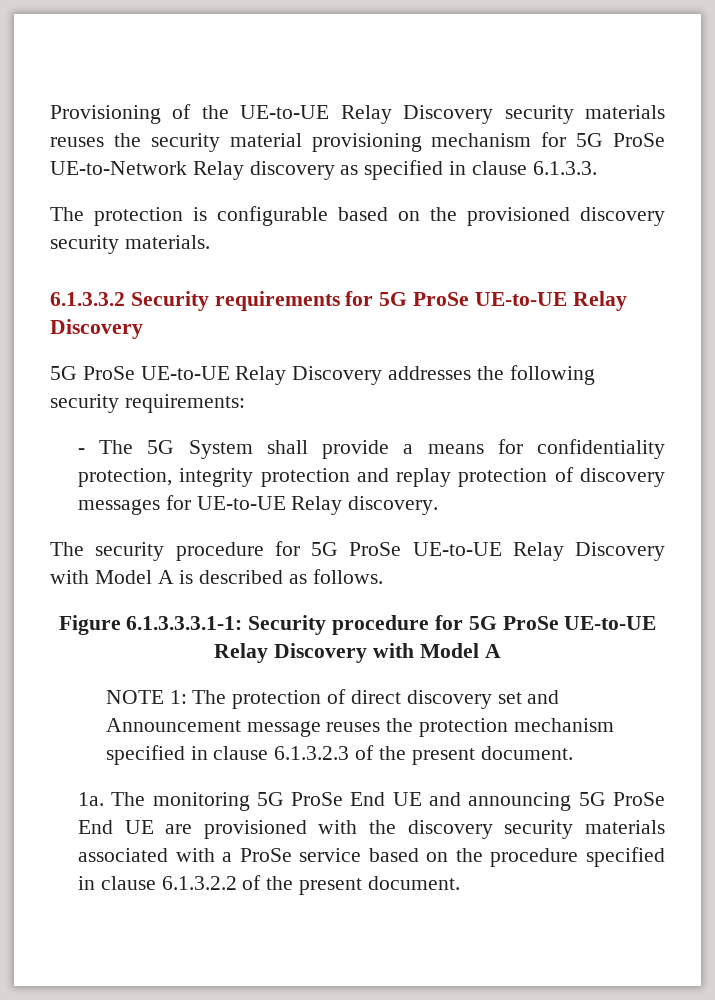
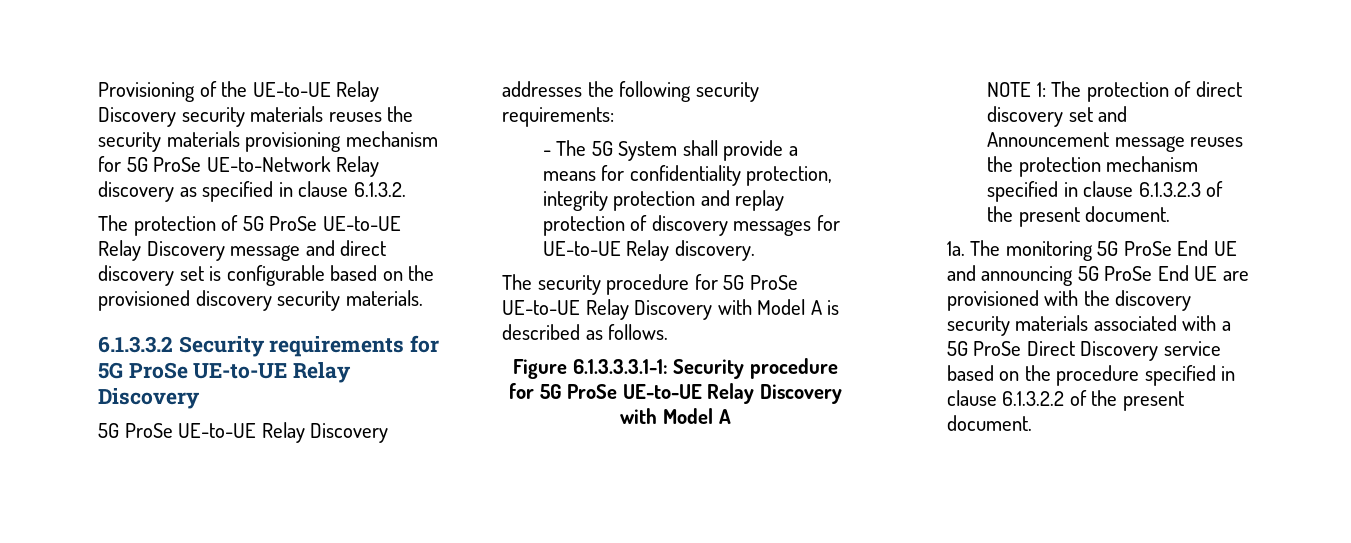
[229,133,302,147] material -> [166,131,240,147] materials
[532,161,597,175] [50,207,183,226] 6.1.3.3. // The protection -> [353,182,406,197] [98,215,401,236] [98,240,387,261] [98,265,204,286] 6.1.3.2. // The protection of 5G ProSe UE-to-UE Relay Discovery message and direct discovery set
[239,848,292,862] ProSe -> [946,341,1159,361] 5G ProSe Direct Discovery

